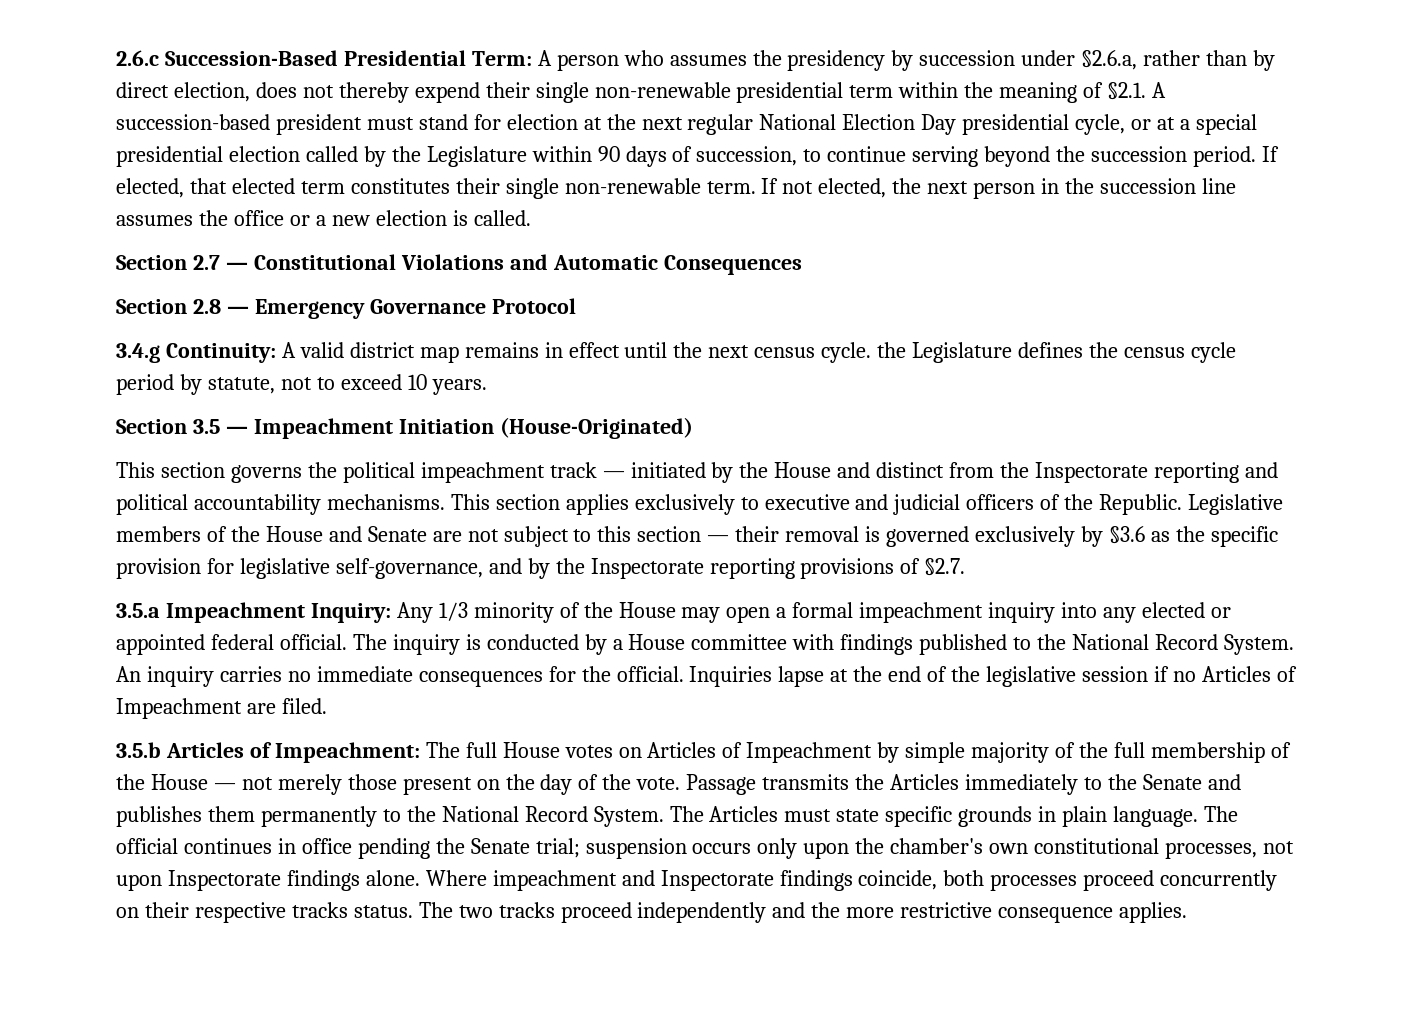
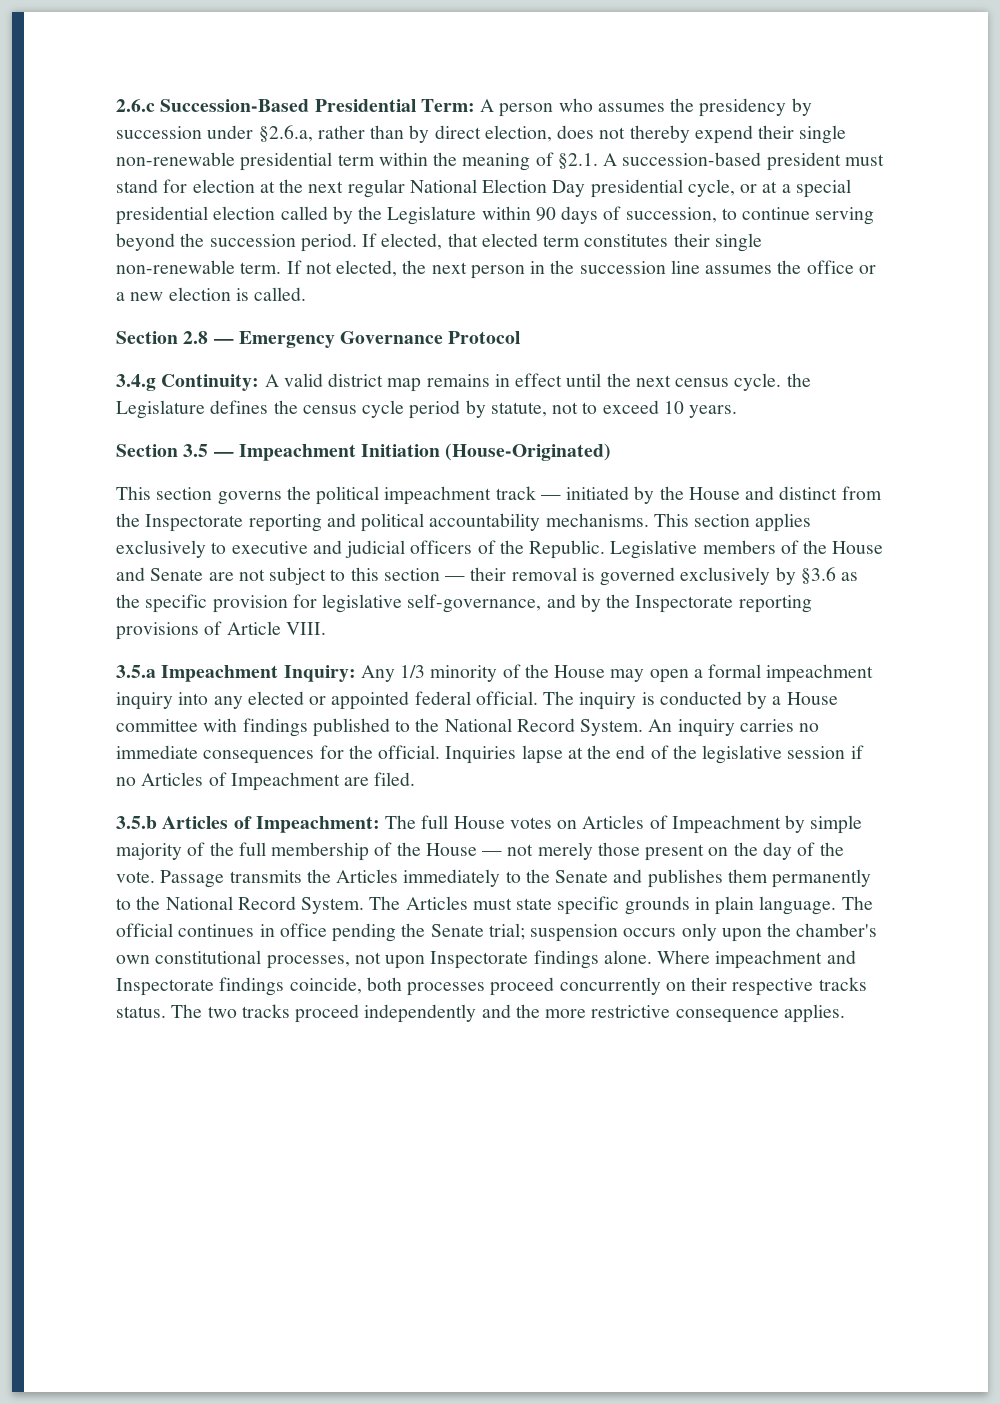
[116,254,802,275] // Section 2.7 — Constitutional Violations and Automatic Consequences -> (307, 294) none
[924,558,966,576] §2.7. -> [226,621,326,635] Article VIII.

